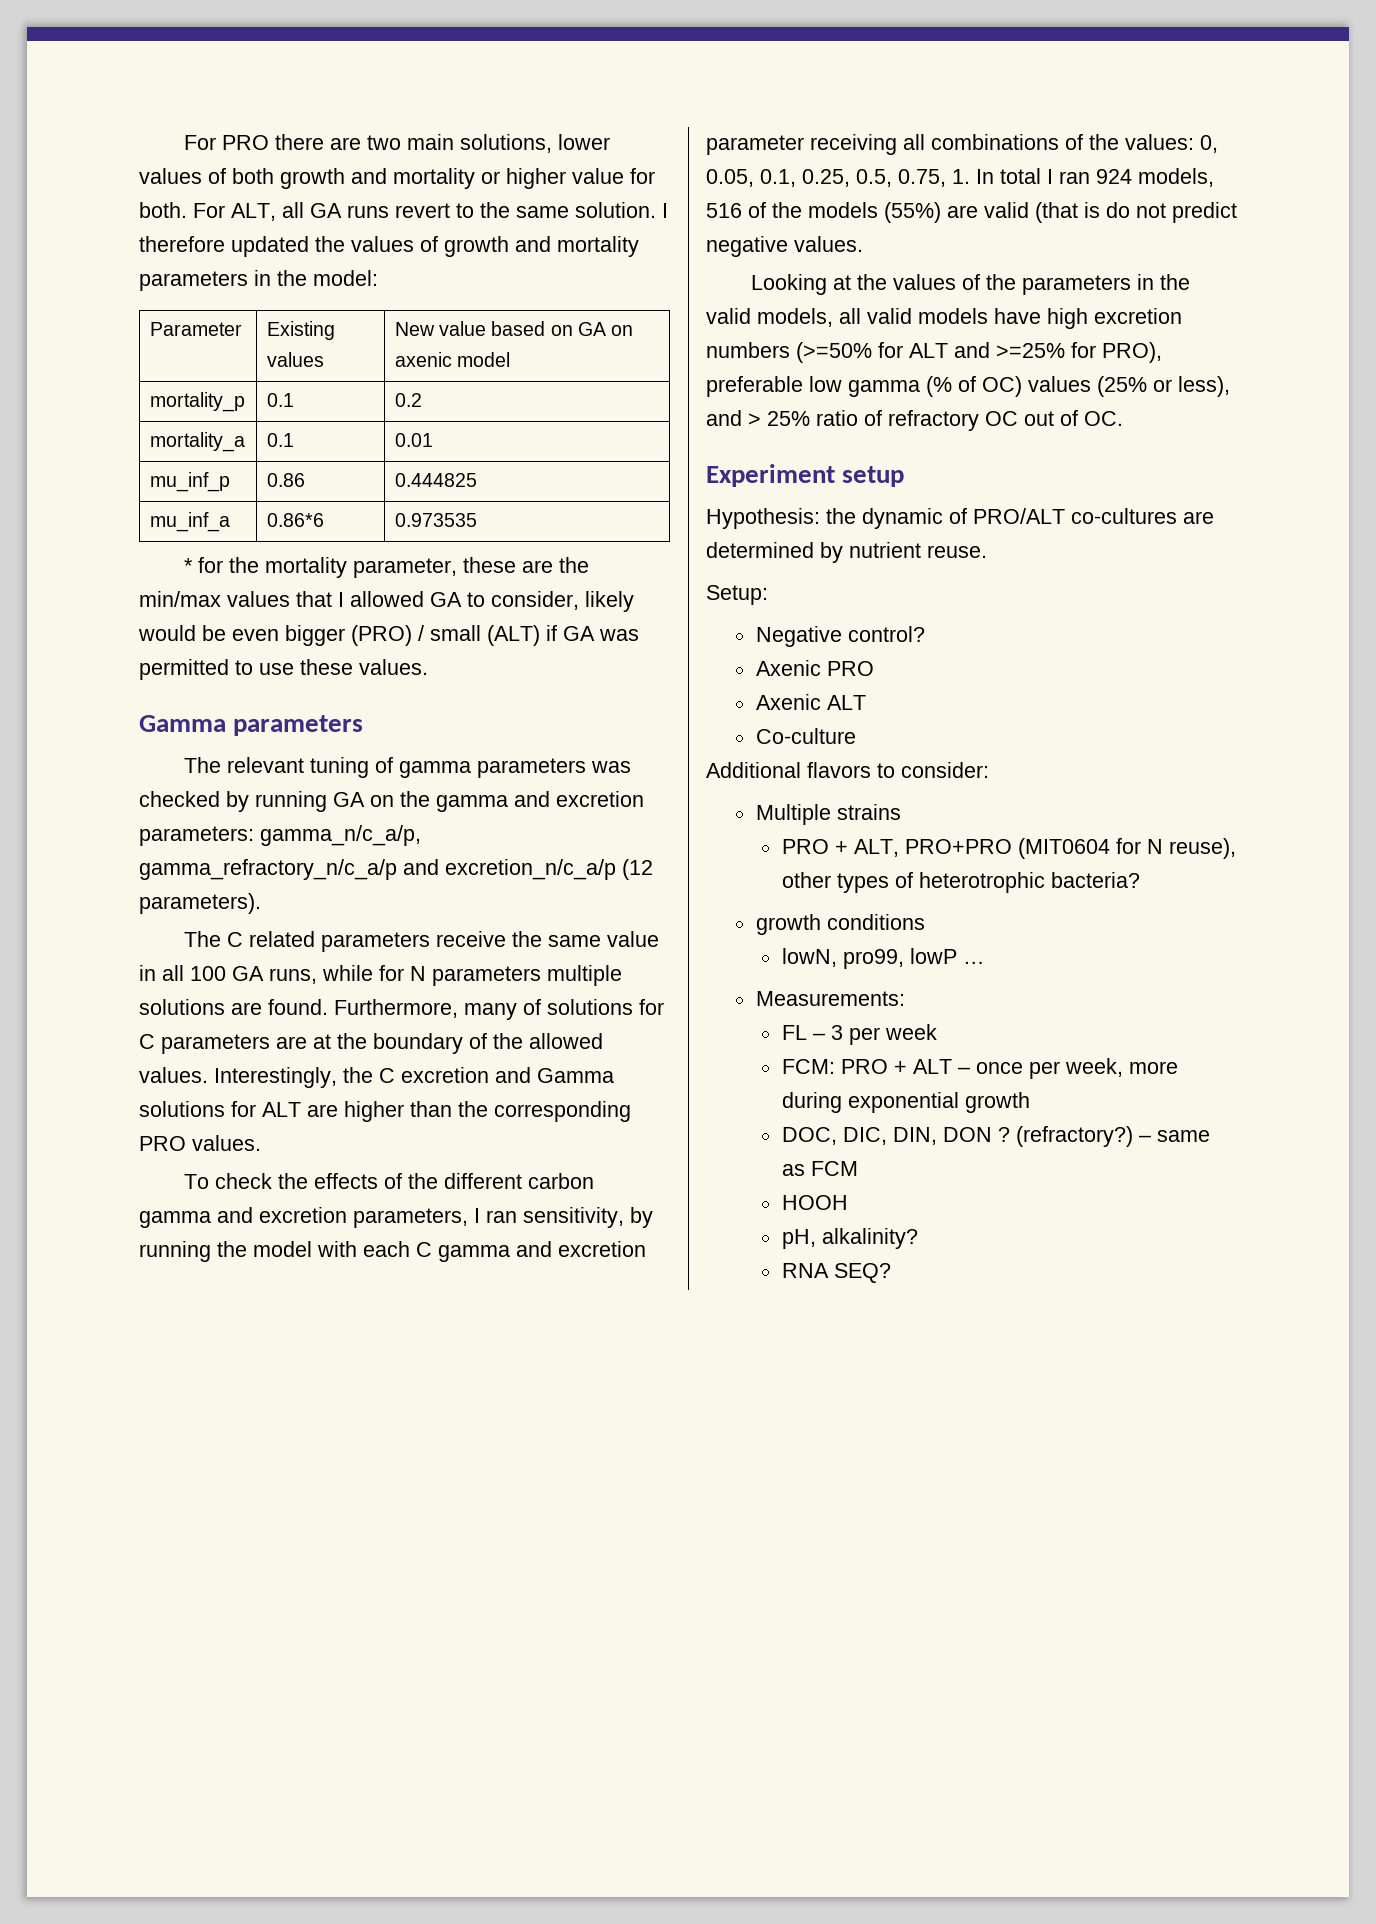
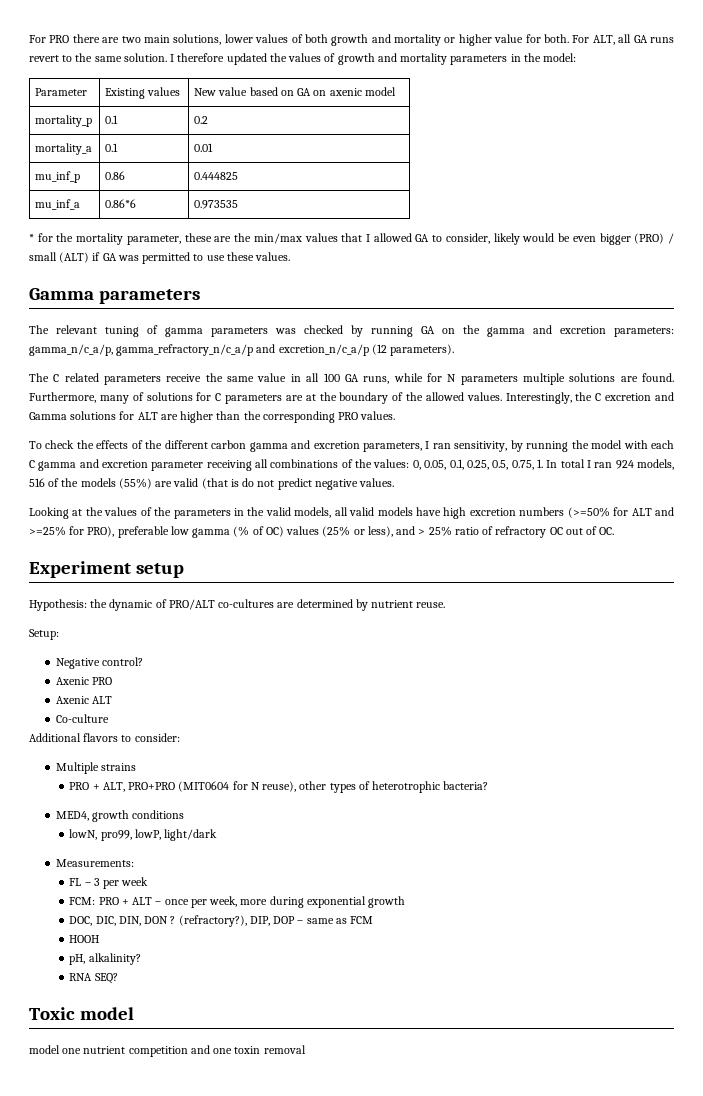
(1140, 880) none -> [55,811,89,821] MED4,
[909,948,985,964] lowP … -> [134,829,218,841] lowP, light/dark
[1015,1126,1133,1147] (refractory?) -> [178,915,296,927] (refractory?), DIP, DOP
(891, 1273) none -> [29,1007,134,1020] [29,1045,306,1057] // Toxic model // model one nutrient competition and one toxin removal

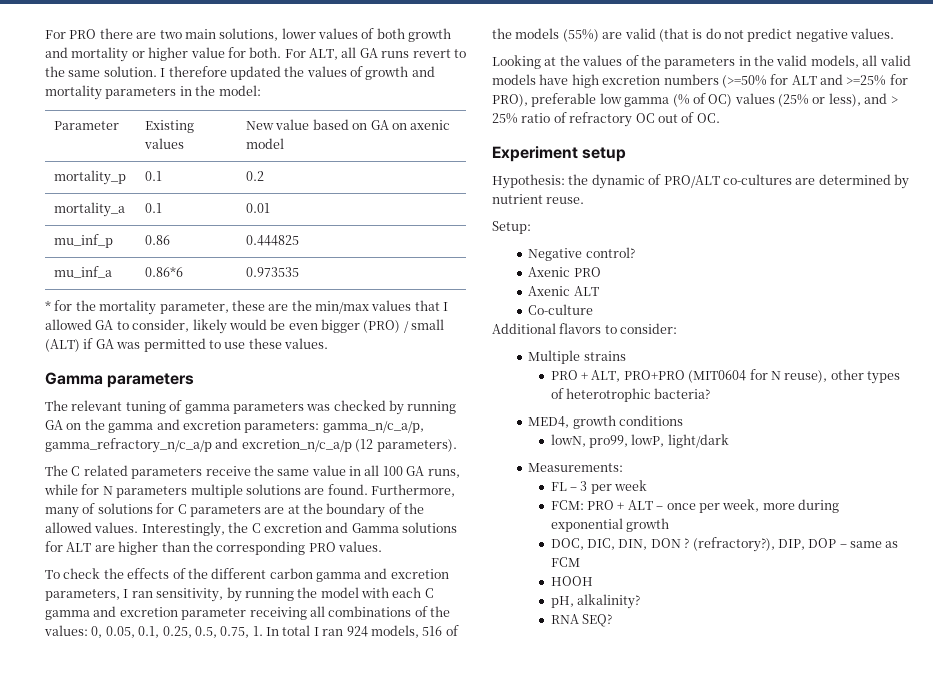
[29,1007,134,1020] [29,1045,306,1057] // Toxic model // model one nutrient competition and one toxin removal -> (613, 620) none

